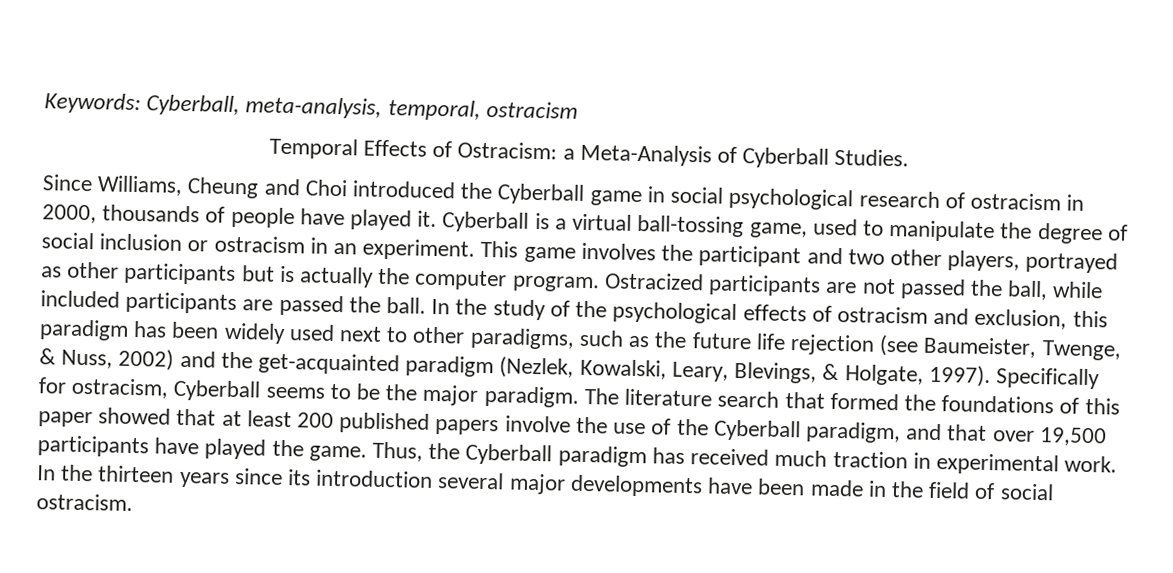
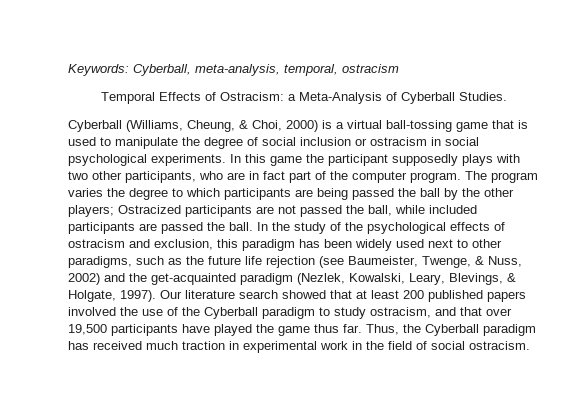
[42,174,1085,211] [42,204,530,233] Since Williams, Cheung and Choi introduced the Cyberball game in social psychological research of ostracism in 2000, thousands of people have played it. Cyberball -> [68,120,318,132] Cyberball (Williams, Cheung, & Choi, 2000)
[749,222,808,239] game, -> [456,120,528,132] game that is
[333,238,1119,274] [41,261,600,293] an experiment. This game involves the participant and two other players, portrayed as other participants but is actually the computer program. -> [445,137,479,146] [68,154,520,166] [68,171,538,183] [68,188,514,200] [68,205,114,217] social psychological experiments. In this game the participant supposedly plays with two other participants, who are in fact part of the computer program. The program varies the degree to which participants are being passed the ball by the other players;
[995,367,1100,390] [38,377,1120,415] [38,411,93,428] Specifically for ostracism, Cyberball seems to be the major paradigm. The literature search that formed the foundations of this paper -> [160,290,278,299] Our literature search
[504,415,571,433] involve -> [68,307,116,316] involved
[804,421,901,444] paradigm, -> [262,307,431,319] paradigm to study ostracism,
[308,445,367,462] game. -> [278,324,362,336] game thus far.
[1064,455,1118,473] [37,464,864,498] work. In the thirteen years since its introduction several major developments have been made -> [320,341,348,350] work

